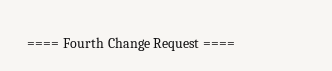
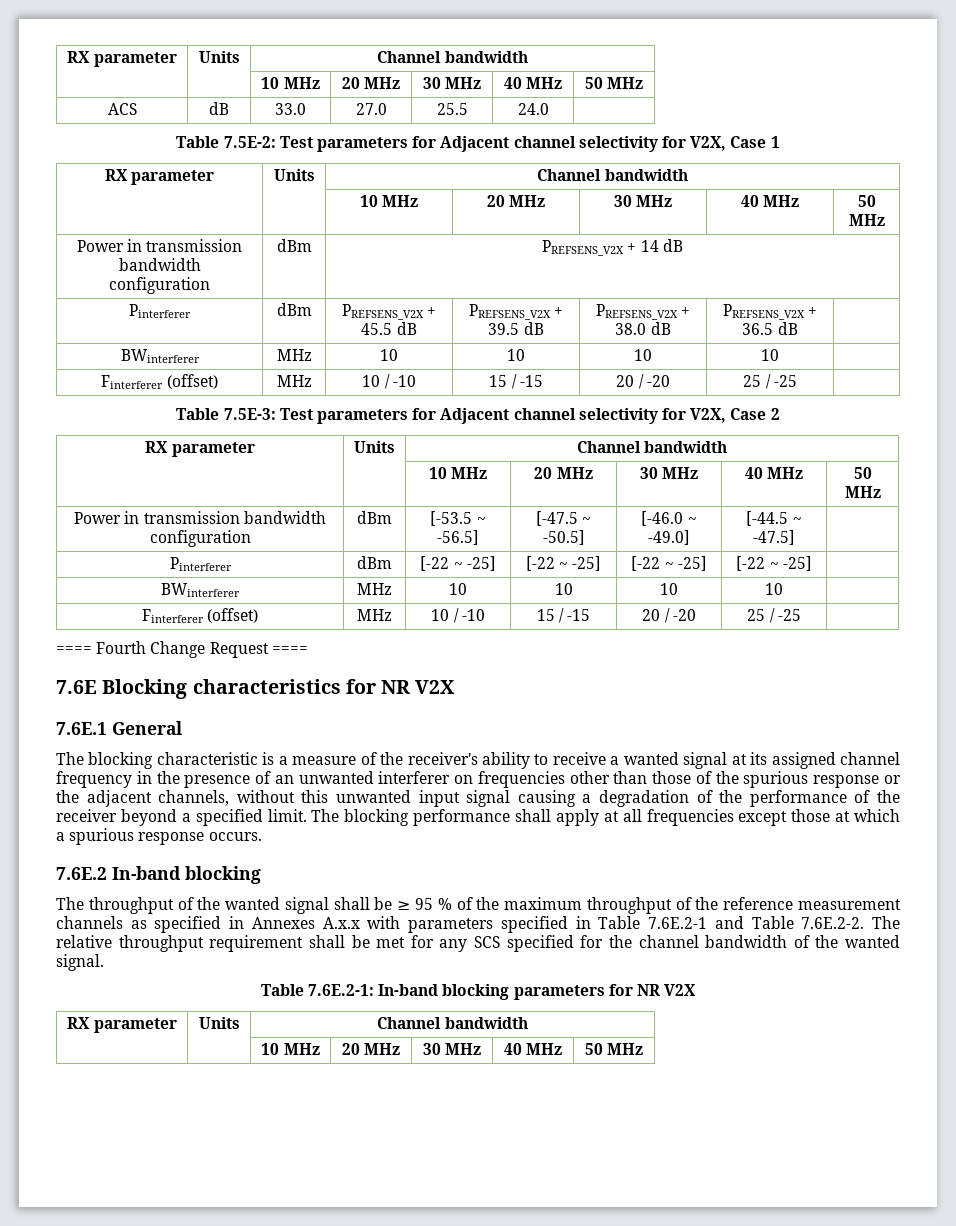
(27, 45) none -> [67,51,177,67] [198,51,240,63] [377,51,528,63] [261,77,320,89] [341,77,401,89] [422,77,482,89] [503,77,563,89] [584,77,644,89] [107,103,137,115] [209,102,229,115] [275,103,306,115] [355,103,387,115] [436,103,468,115] [517,103,549,115] [176,136,780,152] [104,169,215,185] [273,169,315,181] [537,169,688,181] [359,195,419,207] [486,195,546,207] [613,195,673,207] [740,195,800,207] [857,195,876,207] [848,214,885,226] [76,239,243,252] [118,258,201,271] [109,277,210,294] [276,239,312,252] [542,239,683,256] [129,304,191,318] [276,303,312,316] [341,304,437,320] [361,322,417,335] [468,304,564,320] [488,322,544,335] [595,304,691,320] [615,322,671,335] [722,304,818,320] [742,322,798,335] [120,349,200,363] [276,349,312,361] [380,349,398,361] [507,349,525,361] [634,349,652,361] [761,349,779,361] [101,374,218,389] [276,375,312,387] [362,374,416,389] [489,374,543,389] [616,374,670,389] [743,374,797,389] [176,408,780,424] [145,441,255,457] [354,441,395,453] [576,441,728,453] [428,467,488,479] [534,467,593,479] [639,467,699,479] [744,467,804,479] [853,467,872,479] [844,486,881,498] [74,511,326,524] [149,530,251,547] [357,511,392,524] [430,511,486,526] [437,530,479,545] [535,511,592,526] [542,530,585,545] [641,511,697,526] [648,530,690,545] [746,511,802,526] [753,530,795,545] [169,557,232,571] [357,556,392,569] [420,556,496,571] [525,556,602,571] [631,556,707,571] [736,556,812,571] [161,583,240,597] [357,583,392,595] [449,583,467,595] [554,583,573,595] [660,583,678,595] [765,583,783,595] [141,608,259,623] [357,609,392,621] [431,608,485,623] [536,608,591,623] [642,608,696,623] [747,608,801,623] RX parameter | Units | Channel bandwidth // | | 10 MHz | 20 MHz | 30 MHz | 40 MHz | 50 MHz // ACS | dB | 33.0 | 27.0 | 25.5 | 24.0 | // Table 7.5E-2: Test parameters for Adjacent channel selectivity for V2X, Case 1 // RX parameter | Units | Channel bandwidth // | | 10 MHz | 20 MHz | 30 MHz | 40 MHz | 50 MHz // Power in transmission bandwidth configuration | dBm | PREFSENS_V2X + 14 dB // Pinterferer | dBm | PREFSENS_V2X + 45.5 dB | PREFSENS_V2X + 39.5 dB | PREFSENS_V2X + 38.0 dB | PREFSENS_V2X + 36.5 dB | // BWinterferer | MHz | 10 | 10 | 10 | 10 | // Finterferer (offset) | MHz | 10 / -10 | 15 / -15 | 20 / -20 | 25 / -25 | // Table 7.5E-3: Test parameters for Adjacent channel selectivity for V2X, Case 2 // RX parameter | Units | Channel bandwidth // | | 10 MHz | 20 MHz | 30 MHz | 40 MHz | 50 MHz // Power in transmission bandwidth configuration | dBm | [-53.5 ~ -56.5] | [-47.5 ~ -50.5] | [-46.0 ~ -49.0] | [-44.5 ~ -47.5] | // Pinterferer | dBm | [-22 ~ -25] | [-22 ~ -25] | [-22 ~ -25] | [-22 ~ -25] | // BWinterferer | MHz | 10 | 10 | 10 | 10 | // Finterferer (offset) | MHz | 10 / -10 | 15 / -15 | 20 / -20 | 25 / -25 | //
(236, 45) none -> [56,679,456,699] [56,721,182,735] [56,752,901,769] [56,771,901,788] [56,790,901,807] [56,809,900,826] [56,828,262,845] [56,866,261,884] [56,897,902,914] [56,916,901,933] [56,935,900,952] [56,954,104,971] [260,984,697,1000] [67,1017,177,1033] [198,1017,240,1029] [377,1017,528,1029] [261,1043,320,1055] [341,1043,401,1055] [422,1043,482,1055] [503,1043,563,1055] [584,1043,644,1055] // 7.6E Blocking characteristics for NR V2X // 7.6E.1 General // The blocking characteristic is a measure of the receiver's ability to receive a wanted signal at its assigned channel frequency in the presence of an unwanted interferer on frequencies other than those of the spurious response or the adjacent channels, without this unwanted input signal causing a degradation of the performance of the receiver beyond a specified limit. The blocking performance shall apply at all frequencies except those at which a spurious response occurs. // 7.6E.2 In-band blocking // The throughput of the wanted signal shall be ≥ 95 % of the maximum throughput of the reference measurement channels as specified in Annexes A.x.x with parameters specified in Table 7.6E.2-1 and Table 7.6E.2-2. The relative throughput requirement shall be met for any SCS specified for the channel bandwidth of the wanted signal. // Table 7.6E.2-1: In-band blocking parameters for NR V2X // RX parameter | Units | Channel bandwidth // | | 10 MHz | 20 MHz | 30 MHz | 40 MHz | 50 MHz

